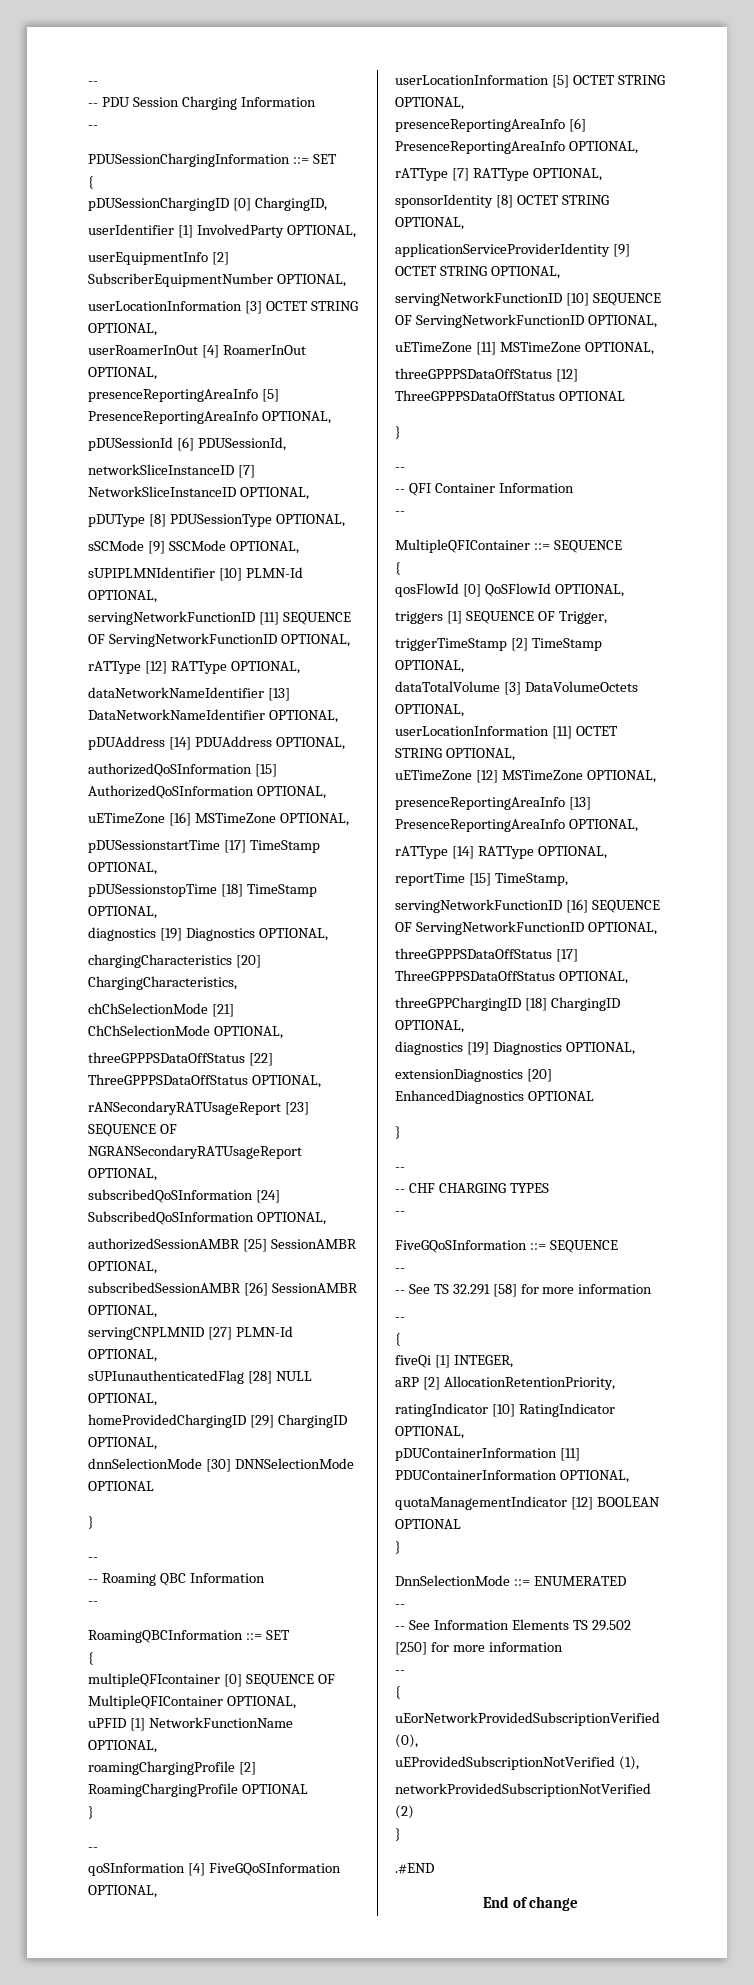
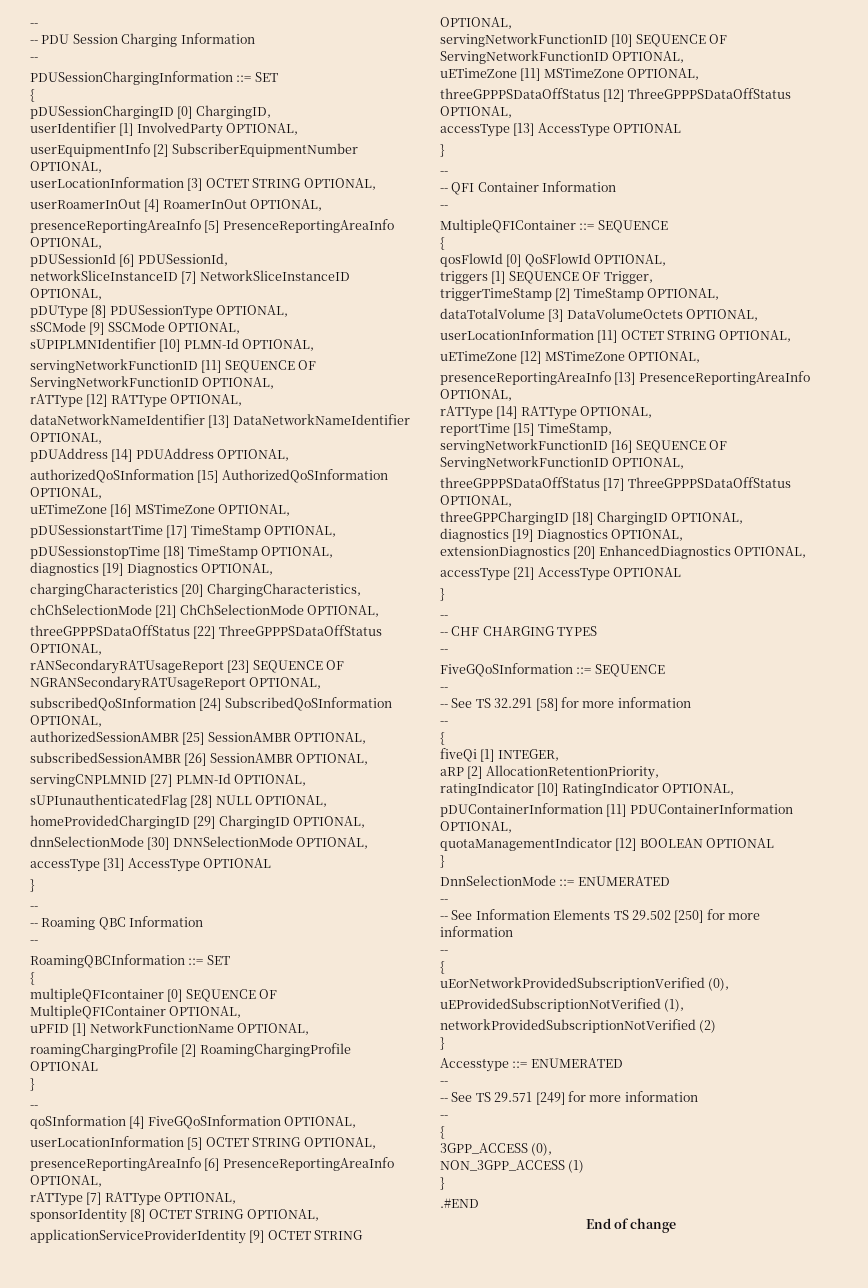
(354, 1463) none -> [296,837,369,849] [30,858,200,872] OPTIONAL, // accessType [31] AccessType
(555, 395) none -> [440,106,512,118] [440,123,610,137] OPTIONAL, // accessType [13] AccessType
(524, 1097) none -> [734,546,807,558] [440,567,610,581] OPTIONAL, // accessType [21] AccessType
(401, 1834) none -> [440,1058,623,1072] [440,1081,448,1085] [440,1091,698,1105] [440,1115,448,1119] [440,1126,445,1139] [440,1143,553,1156] [440,1160,585,1173] [440,1177,445,1190] // Accesstype ::= ENUMERATED // -- // -- See TS 29.571 [249] for more information // -- // { // 3GPP_ACCESS (0), // NON_3GPP_ACCESS (1) // }

